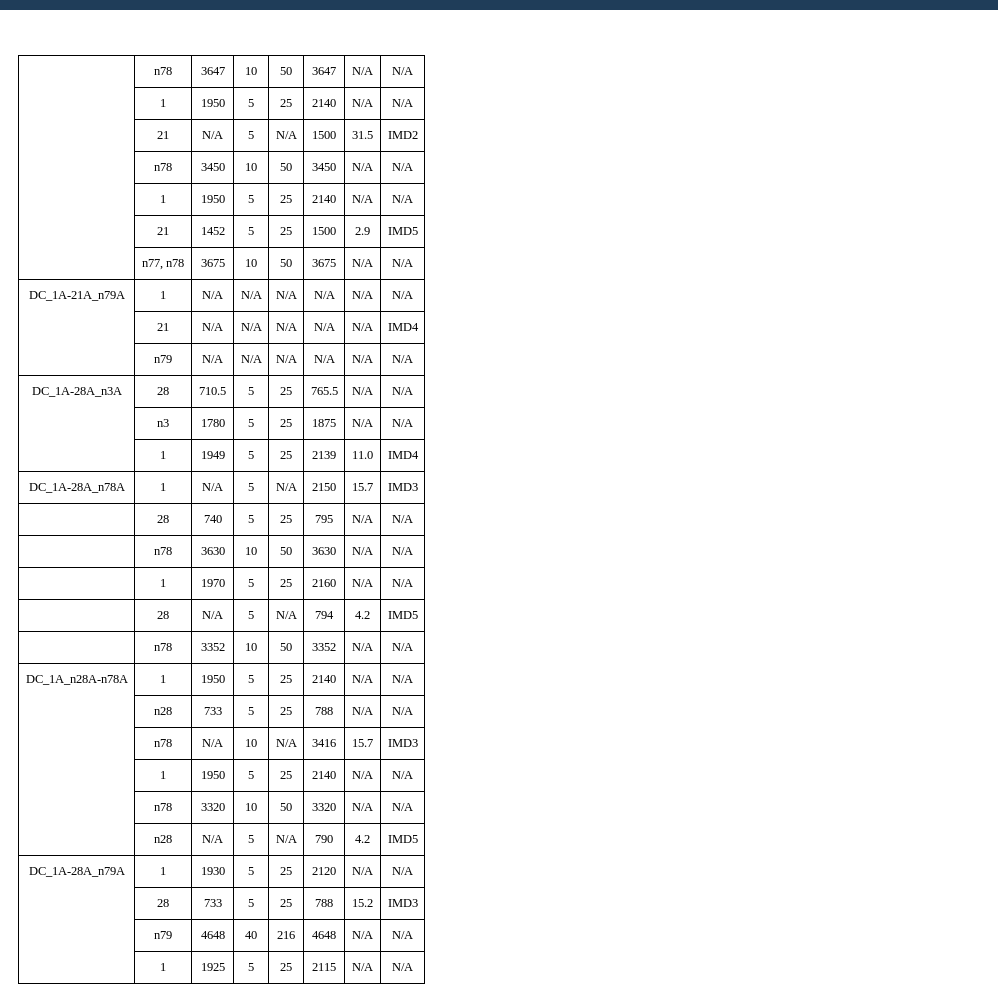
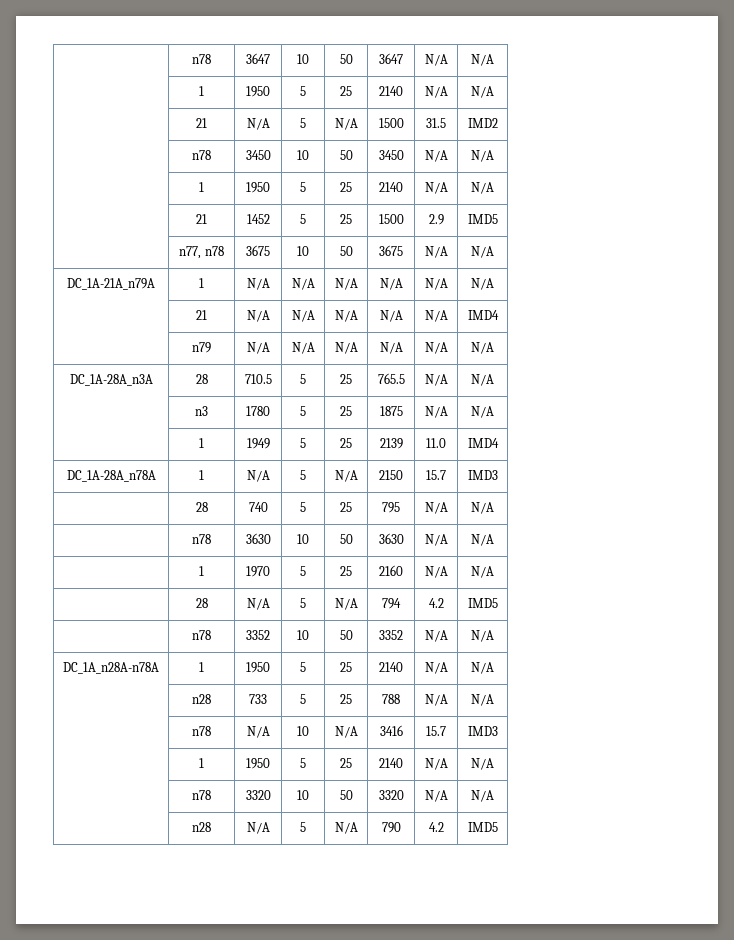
[28,867,125,877] [160,867,166,875] [200,867,225,875] [248,867,254,875] [280,867,292,875] [312,867,336,875] [352,867,373,875] [392,867,413,875] [157,899,169,907] [203,899,222,907] [248,899,254,907] [280,899,292,907] [315,899,333,907] [352,899,373,907] [387,899,418,907] [154,931,172,939] [200,931,225,939] [245,931,257,939] [277,931,295,939] [312,931,336,939] [352,931,373,939] [392,931,413,939] [160,963,166,971] [200,963,225,971] [248,963,254,971] [280,963,292,971] [312,963,336,971] [352,963,373,971] [392,963,413,971] // DC_1A-28A_n79A | 1 | 1930 | 5 | 25 | 2120 | N/A | N/A // | 28 | 733 | 5 | 25 | 788 | 15.2 | IMD3 // | n79 | 4648 | 40 | 216 | 4648 | N/A | N/A // | 1 | 1925 | 5 | 25 | 2115 | N/A | N/A -> (498, 827) none

